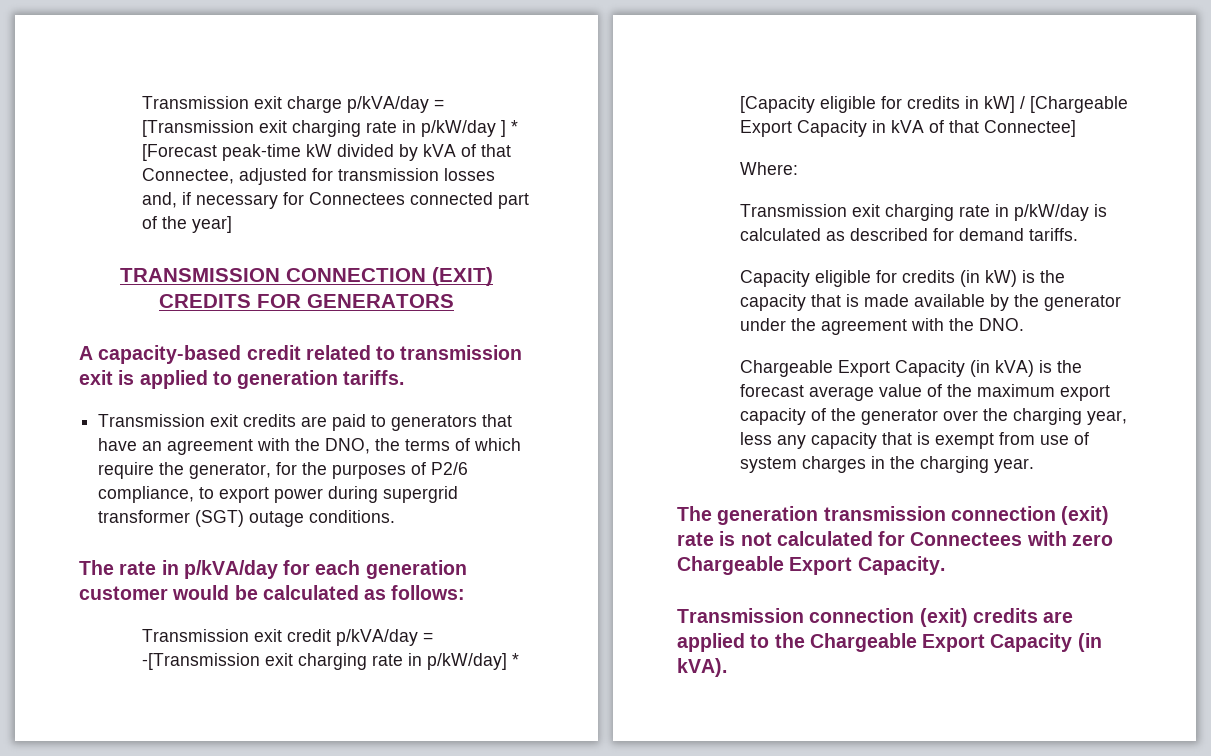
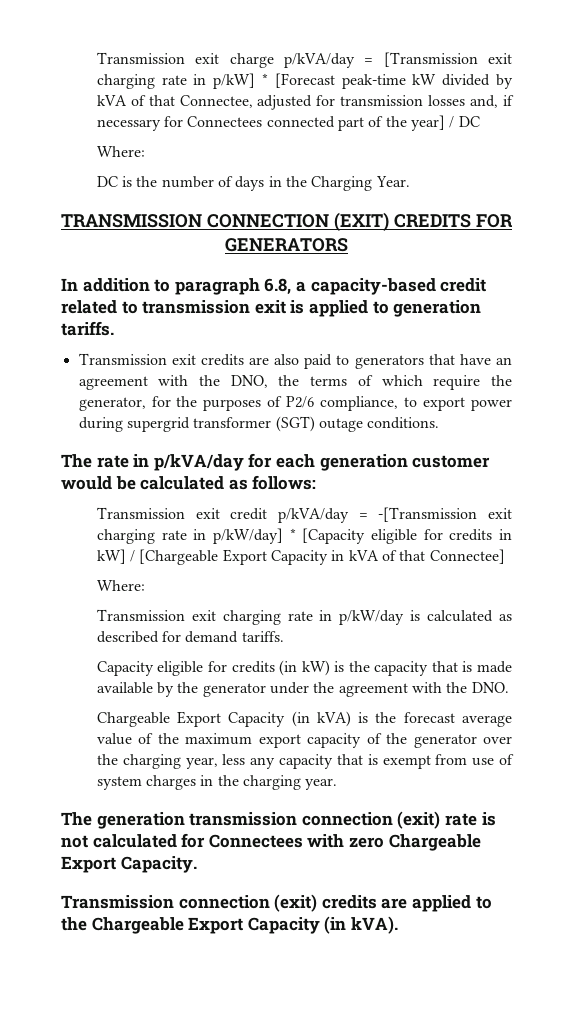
[421,120,507,137] p/kW/day ] -> [213,73,256,89] p/kW]
(233, 224) none -> [449,116,480,128] [96,146,145,157] [96,176,410,191] / DC // Where: // DC is the number of days in the Charging Year.
[79,346,93,360] A -> [61,278,306,295] In addition to paragraph 6.8, a
(328, 421) none -> [274,354,300,365] also

